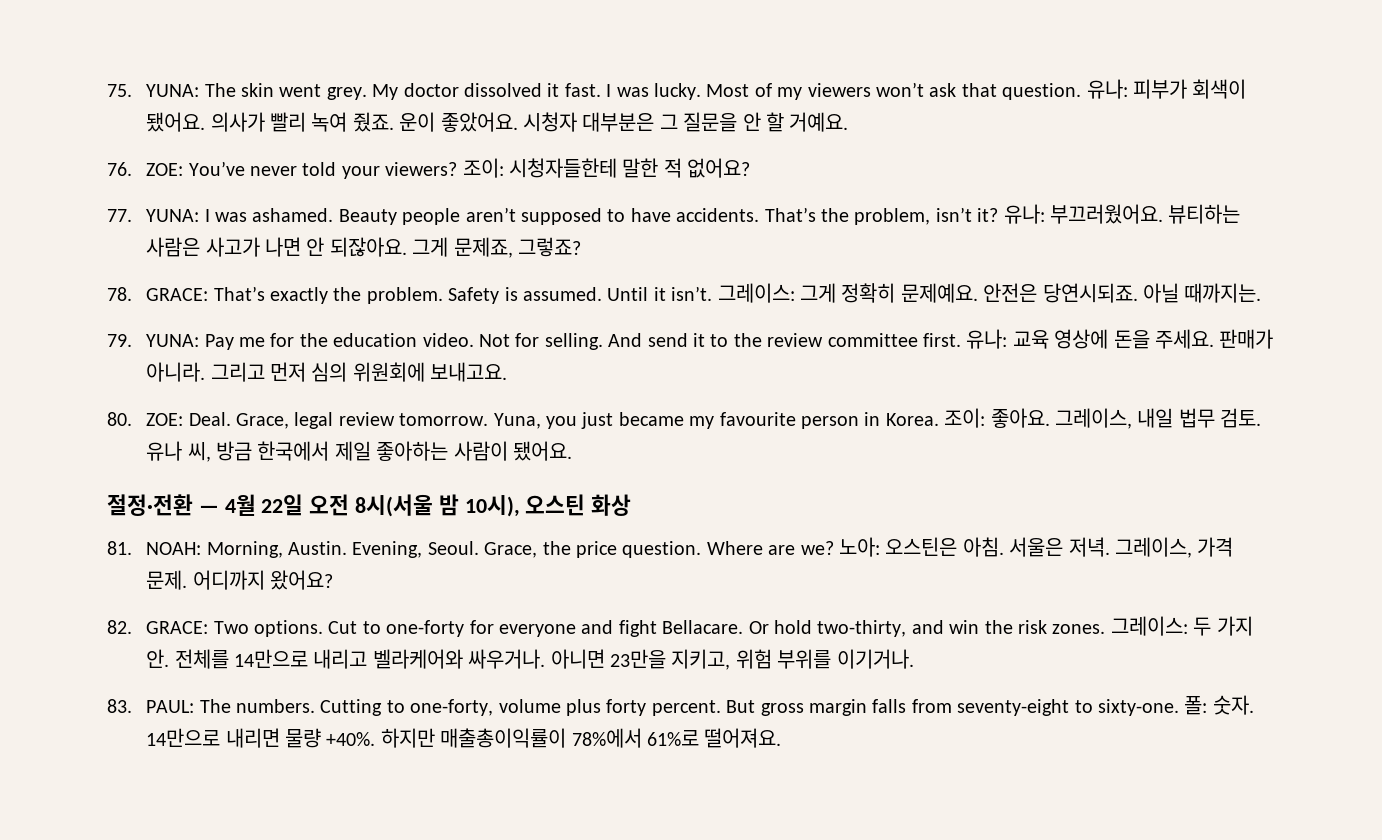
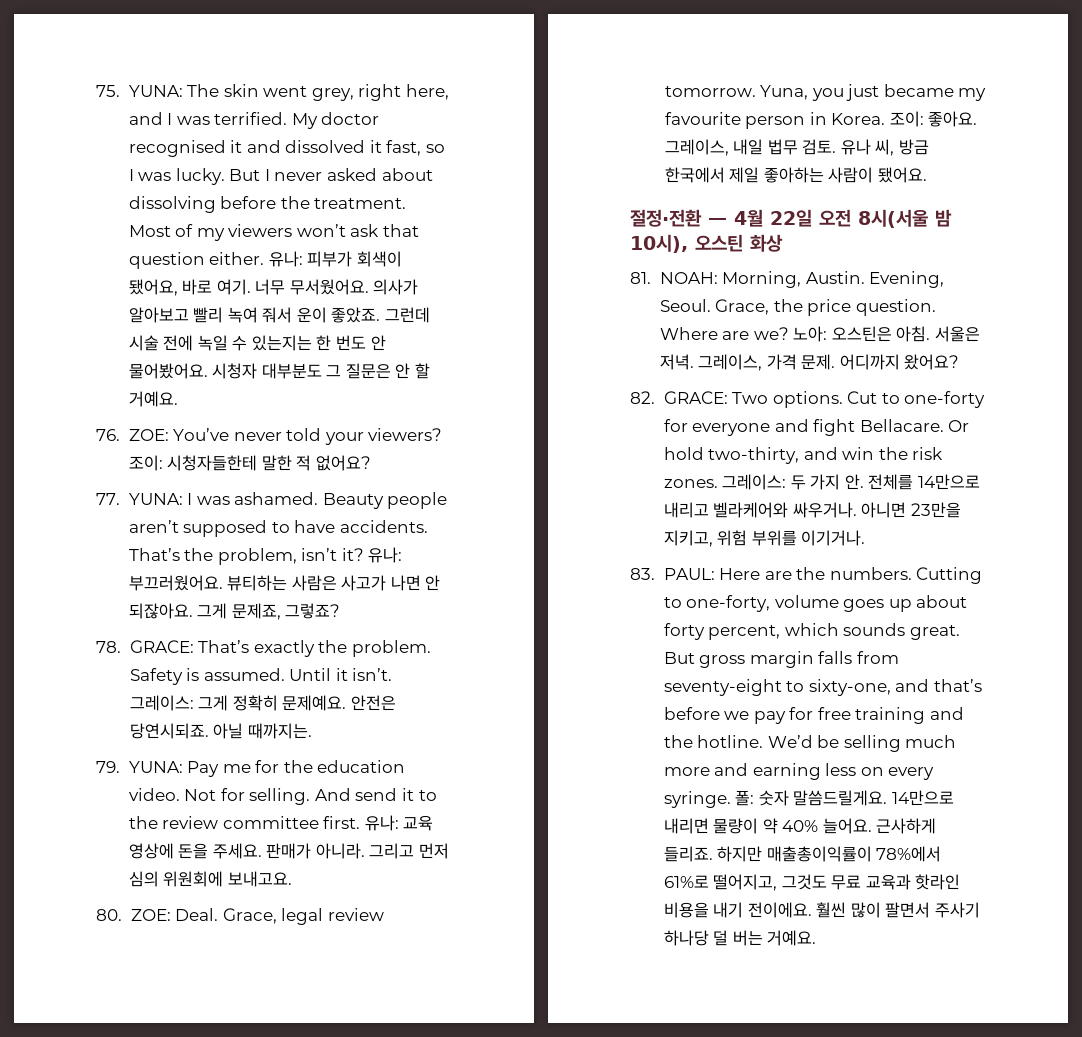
[326,83,701,100] grey. My doctor dissolved it fast. I was lucky. -> [311,84,450,101] [128,112,380,129] [128,140,446,157] [128,168,433,185] [128,196,407,213] grey, right here, and I was terrified. My doctor recognised it and dissolved it fast, so I was lucky. But I never asked about dissolving before the treatment.
[1002,83,1082,100] question. -> [128,252,265,269] question either.
[146,112,738,132] 됐어요. 의사가 빨리 녹여 줬죠. 운이 좋았어요. 시청자 대부분은 그 질문을 -> [128,279,419,296] [128,307,431,323] [128,335,386,351] [128,363,391,379] 됐어요, 바로 여기. 너무 무서웠어요. 의사가 알아보고 빨리 녹여 줘서 운이 좋았죠. 그런데 시술 전에 녹일 수 있는지는 한 번도 안 물어봤어요. 시청자 대부분도 그 질문은
[199,699,231,713] The -> [719,567,826,580] Here are the
[565,699,721,716] plus forty percent. -> [843,595,968,612] [663,623,960,640] goes up about forty percent, which sounds great.
[1097,695,1254,716] [146,728,782,748] sixty-one. 폴: 숫자. 14만으로 내리면 물량 +40%. 하지만 매출총이익률이 78%에서 61%로 떨어져요. -> [808,679,982,696] [663,707,965,724] [663,735,957,752] [663,763,935,780] [663,790,954,808] [663,818,937,834] [663,846,942,862] [663,874,961,891] [663,902,981,918] [663,930,817,946] sixty-one, and that’s before we pay for free training and the hotline. We’d be selling much more and earning less on every syringe. 폴: 숫자 말씀드릴게요. 14만으로 내리면 물량이 약 40% 늘어요. 근사하게 들리죠. 하지만 매출총이익률이 78%에서 61%로 떨어지고, 그것도 무료 교육과 핫라인 비용을 내기 전이에요. 훨씬 많이 팔면서 주사기 하나당 덜 버는 거예요.

